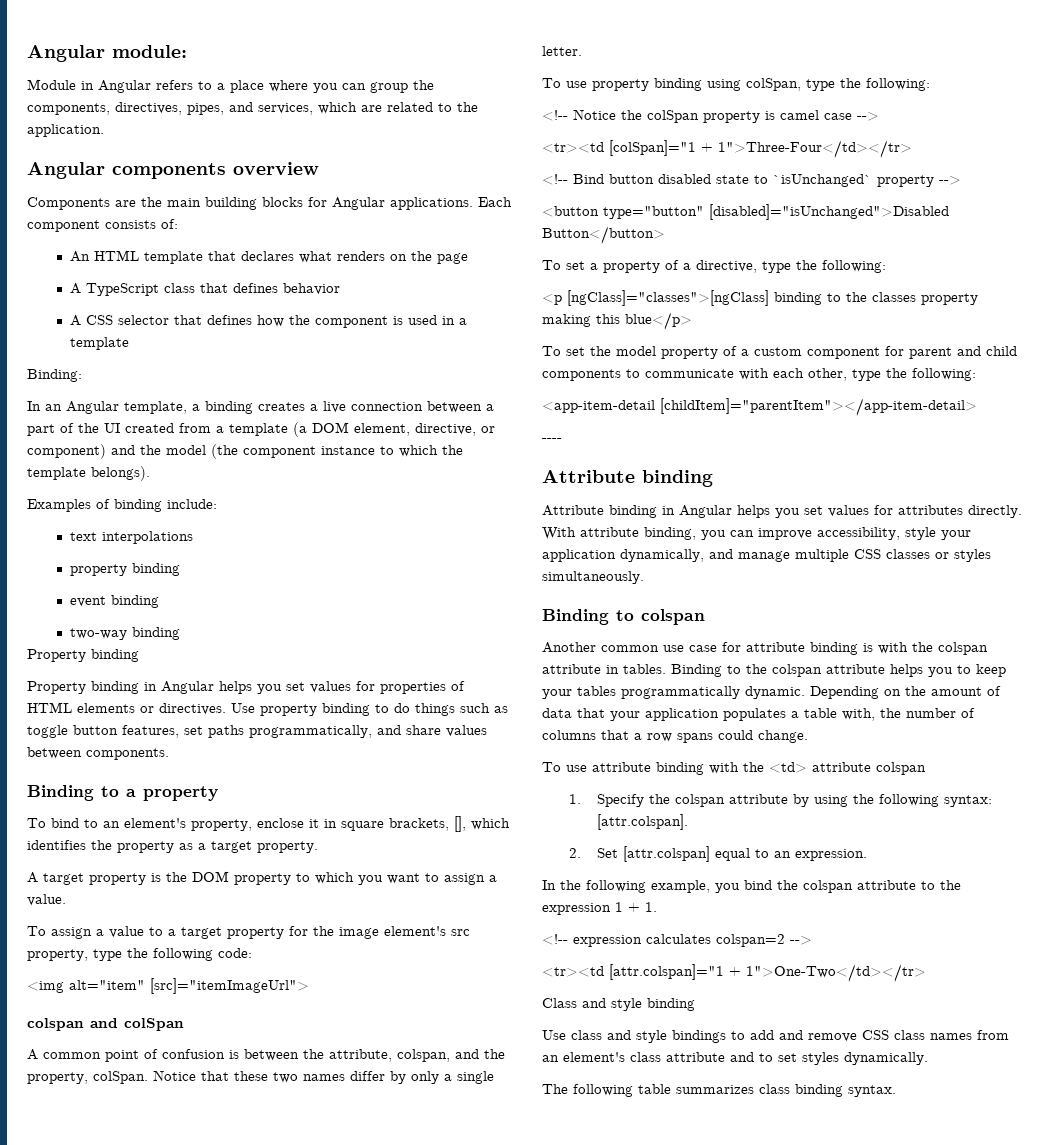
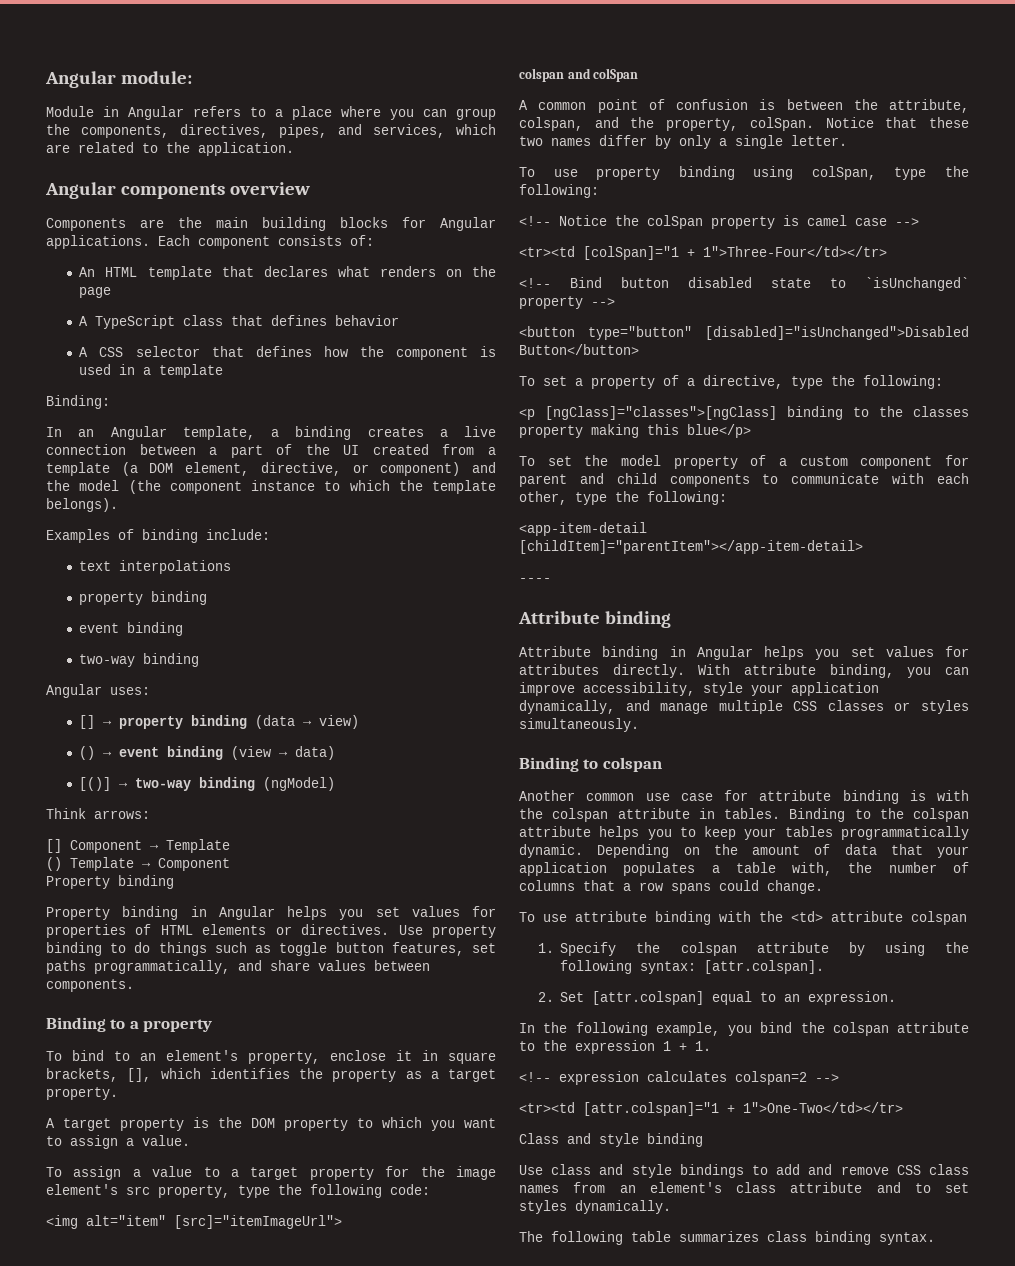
(181, 633) none -> [46,684,150,698] [79,715,360,729] [79,746,336,760] [79,777,336,791] [46,808,150,819] [46,839,230,853] [46,857,230,871] // Angular uses: // [] → property binding (data → view) // () → event binding (view → data) // [()] → two-way binding (ngModel) // Think arrows: // [] Component → Template // () Template → Component

